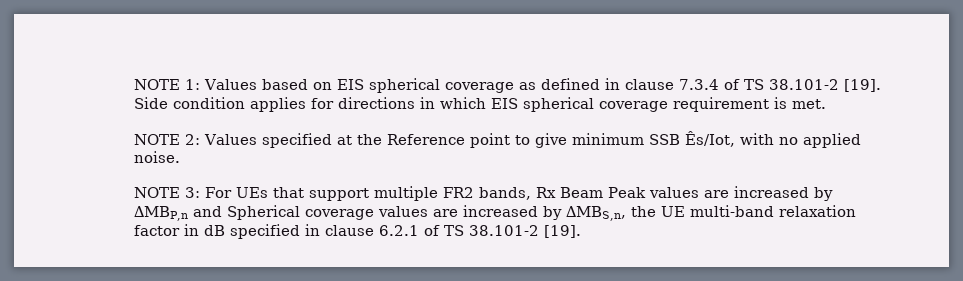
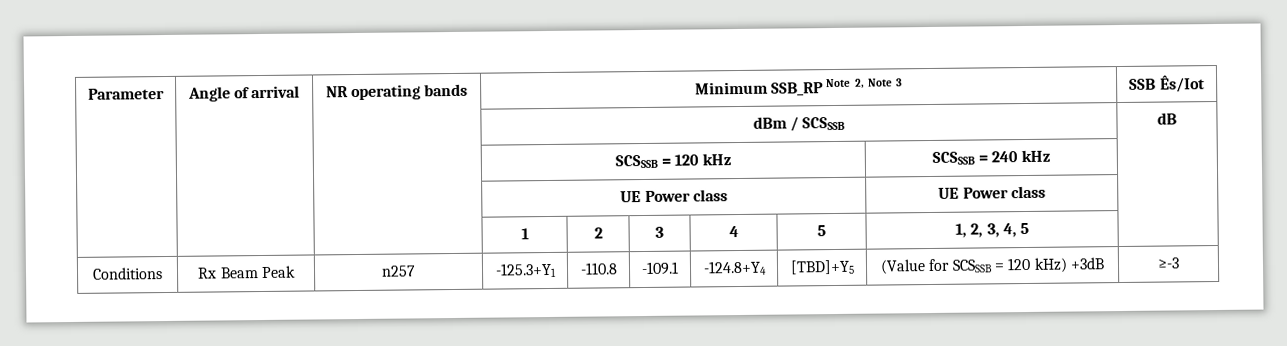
[134,78,882,93] [134,97,827,112] [134,131,862,148] [134,151,181,163] [134,186,834,201] [134,205,857,221] [134,224,582,239] NOTE 1: Values based on EIS spherical coverage as defined in clause 7.3.4 of TS 38.101-2 [19]. Side condition applies for directions in which EIS spherical coverage requirement is met. // NOTE 2: Values specified at the Reference point to give minimum SSB Ês/Iot, with no applied noise. // NOTE 3: For UEs that support multiple FR2 bands, Rx Beam Peak values are increased by ∆MBP,n and Spherical coverage values are increased by ∆MBS,n, the UE multi-band relaxation factor in dB specified in clause 6.2.1 of TS 38.101-2 [19]. -> [88,88,165,100] [187,85,301,102] [325,83,469,101] [694,78,904,96] [1129,75,1205,93] [752,116,846,132] [1157,112,1177,125] [614,153,732,169] [931,149,1051,165] [620,189,728,203] [938,185,1046,199] [520,228,529,240] [593,227,603,239] [655,226,664,238] [728,226,739,238] [817,225,826,237] [954,222,1030,238] [92,267,163,280] [197,265,296,279] [381,265,416,277] [494,262,557,278] [579,262,618,275] [641,261,679,276] [702,260,767,276] [789,259,855,275] [880,257,1105,275] [1157,257,1180,269] Parameter | Angle of arrival | NR operating bands | Minimum SSB_RP Note 2, Note 3 | SSB Ês/Iot // | | | dBm / SCSSSB | dB // | | | SCSSSB = 120 kHz | SCSSSB = 240 kHz | // | | | UE Power class | UE Power class | // | | | 1 | 2 | 3 | 4 | 5 | 1, 2, 3, 4, 5 | // Conditions | Rx Beam Peak | n257 | -125.3+Y1 | -110.8 | -109.1 | -124.8+Y4 | [TBD]+Y5 | (Value for SCSSSB = 120 kHz) +3dB | ≥-3

